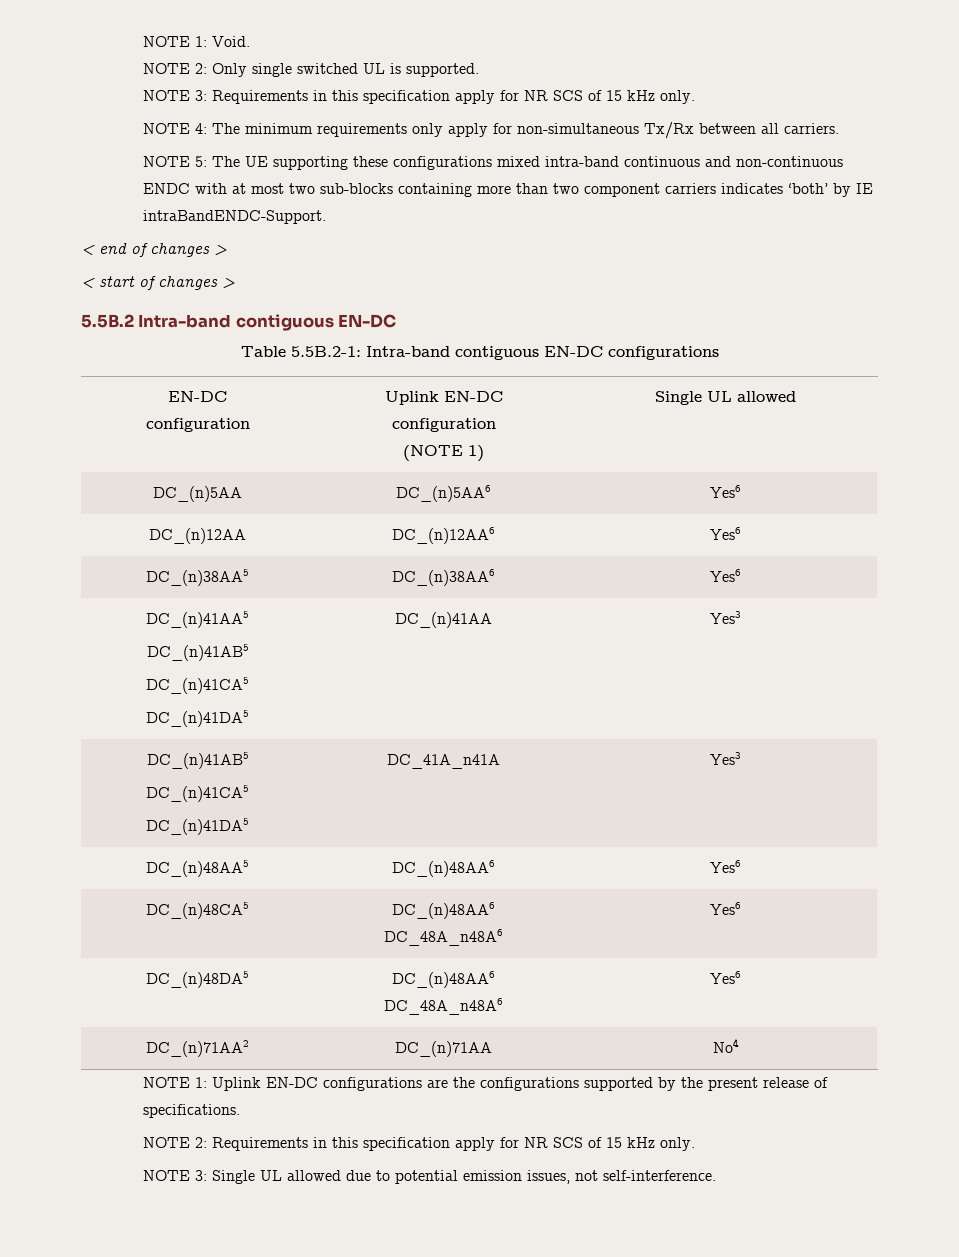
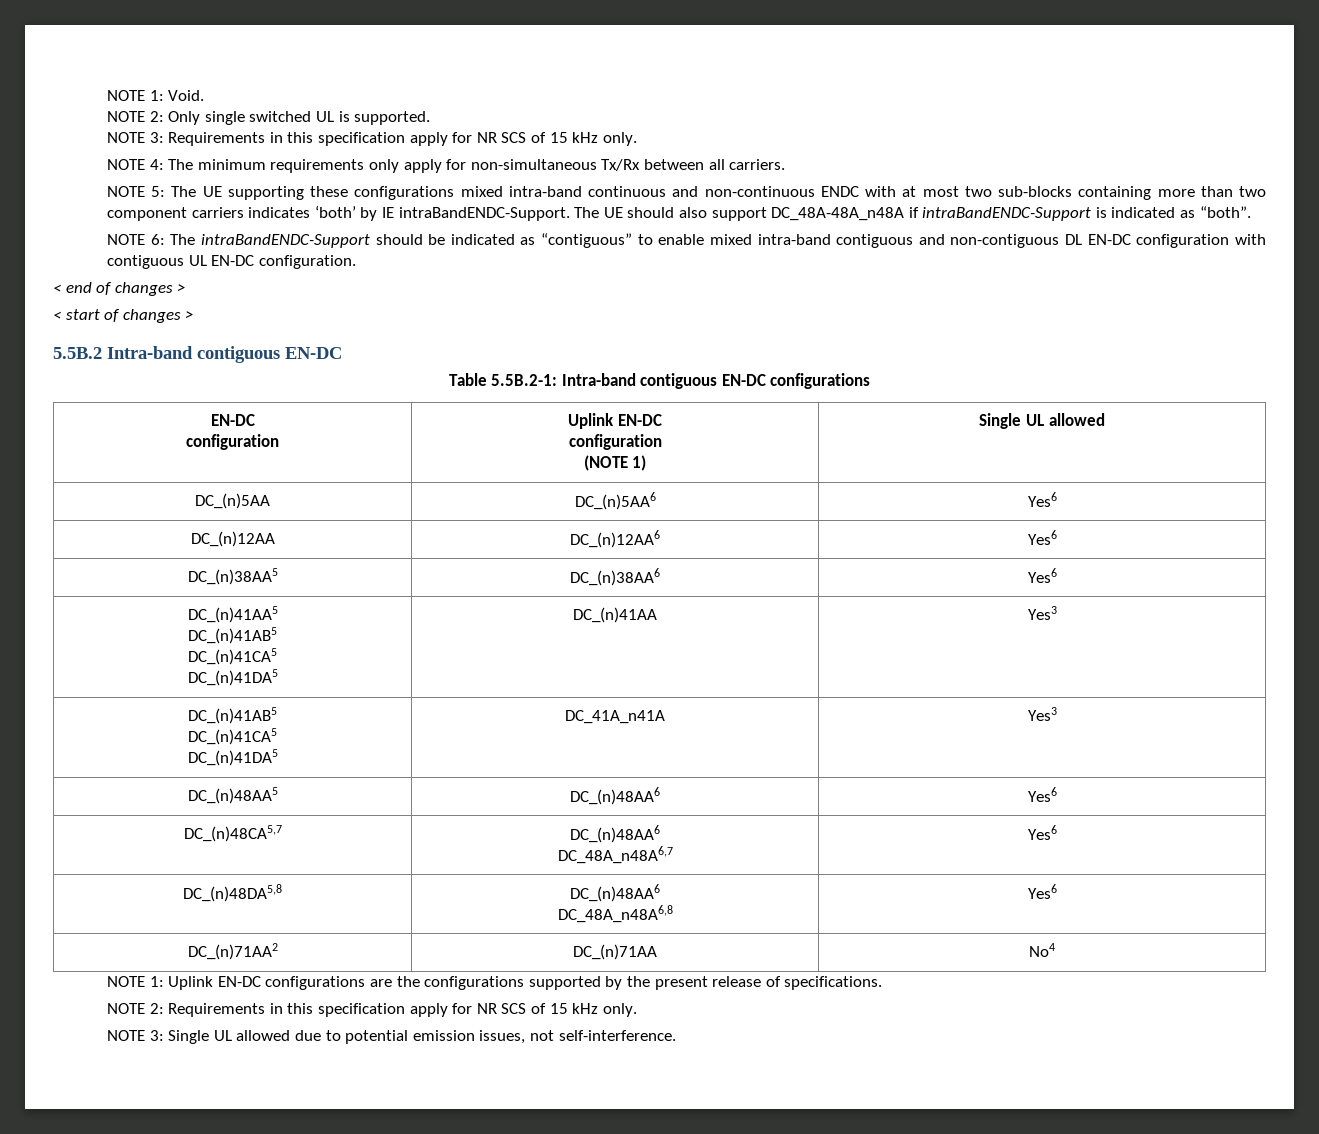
(326, 217) none -> [574,206,1251,221] [107,233,1266,248] [107,255,356,269] The UE should also support DC_48A-48A_n48A if intraBandENDC-Support is indicated as “both”. // NOTE 6: The intraBandENDC-Support should be indicated as “contiguous” to enable mixed intra-band contiguous and non-contiguous DL EN-DC configuration with contiguous UL EN-DC configuration.
[146,902,249,919] [392,902,495,919] [384,929,503,946] [710,902,741,915] [146,971,249,988] [392,971,495,988] [384,998,503,1015] DC_(n)48CA5 | DC_(n)48AA6 // DC_48A_n48A6 | Yes6 // DC_(n)48DA5 | DC_(n)48AA6 // DC_48A_n48A6 -> [183,825,282,842] [570,825,660,843] [557,846,673,864] [1027,825,1057,840] [183,884,282,902] [570,884,660,902] [557,905,673,923] DC_(n)48CA5,7 | DC_(n)48AA6 // DC_48A_n48A6,7 | Yes6 // DC_(n)48DA5,8 | DC_(n)48AA6 // DC_48A_n48A6,8

